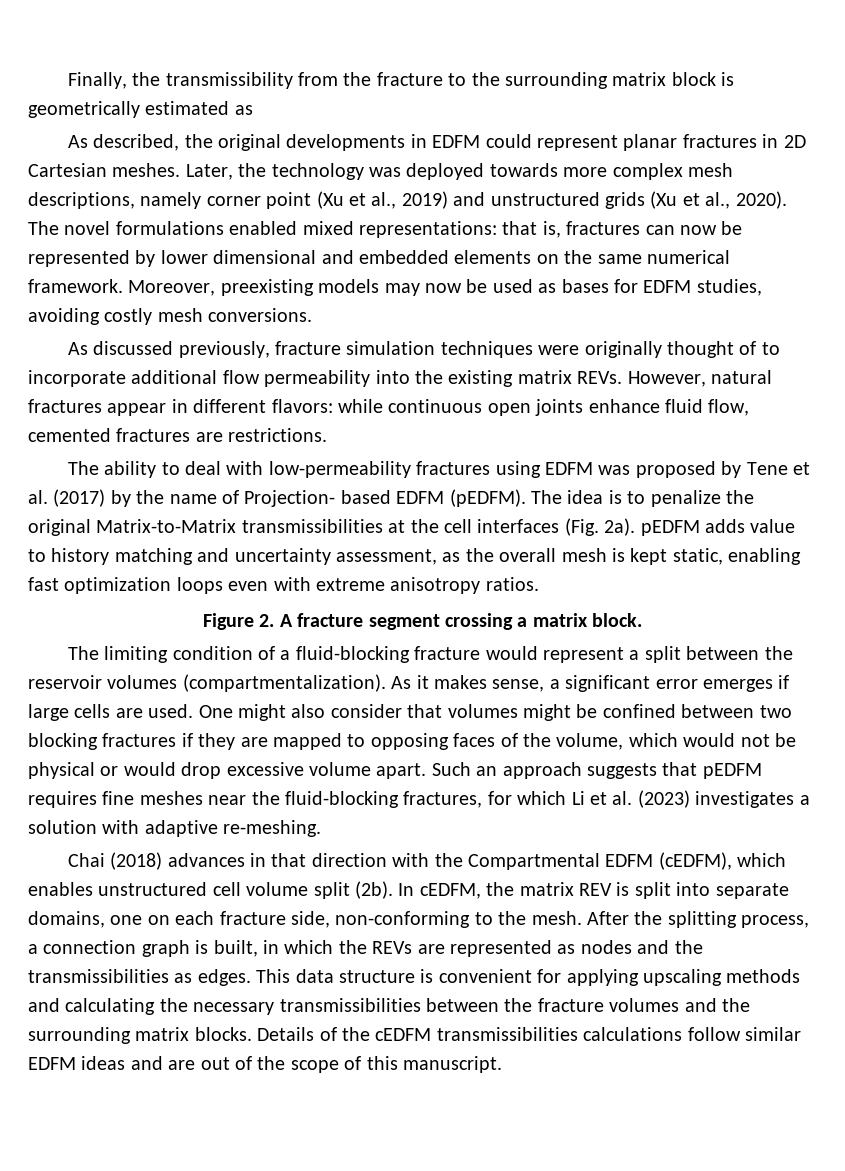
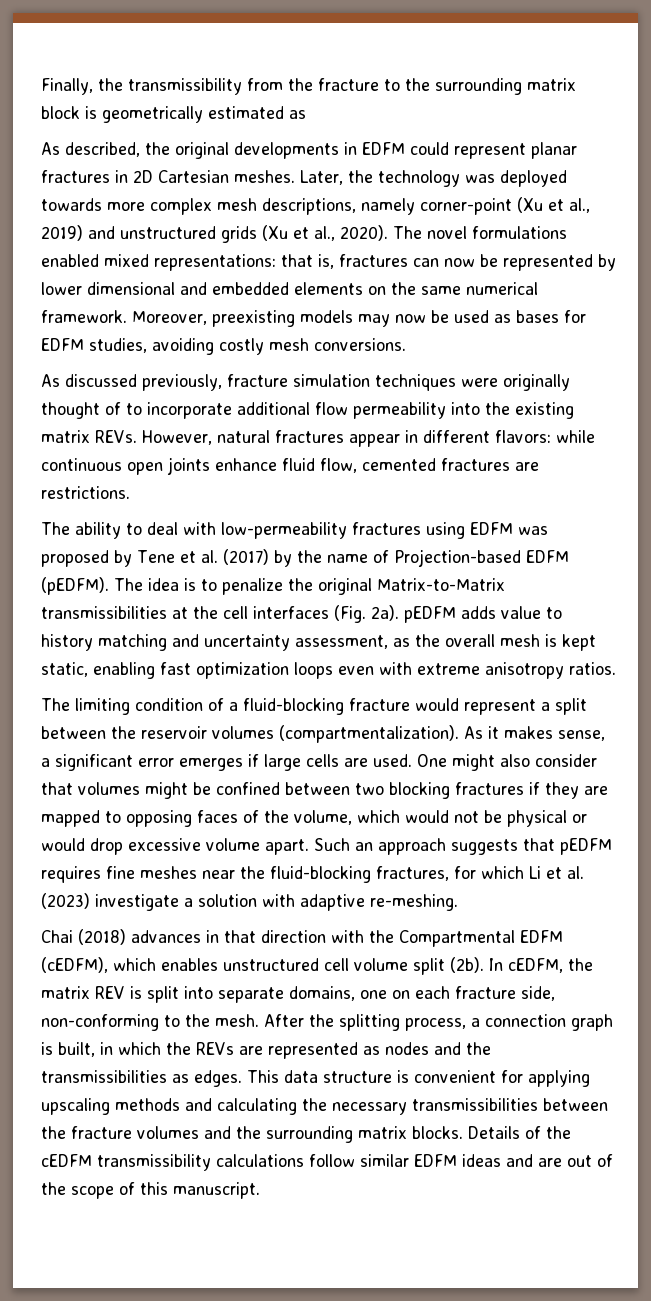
[206,192,312,209] corner point -> [420,198,512,215] corner-point
[244,490,391,507] Projection- based -> [393,549,521,567] Projection-based
[202,613,643,630] // Figure 2. A fracture segment crossing a matrix block. -> (616, 668) none
[695,791,795,808] investigates -> [95,894,179,911] investigate
[436,1027,578,1041] transmissibilities -> [97,1154,211,1171] transmissibility

